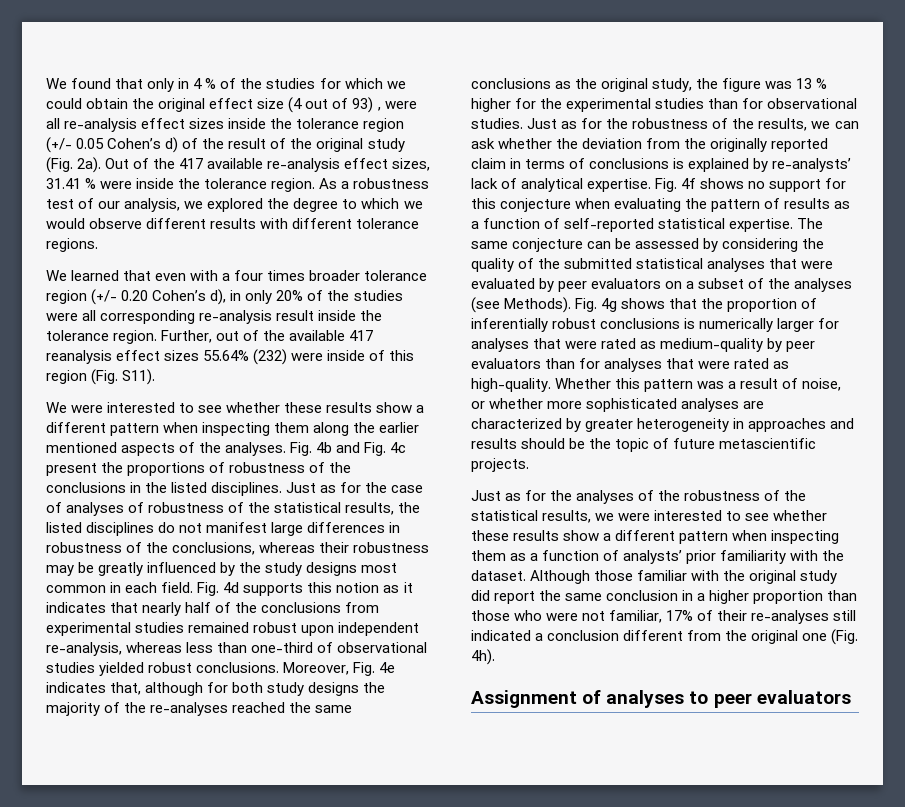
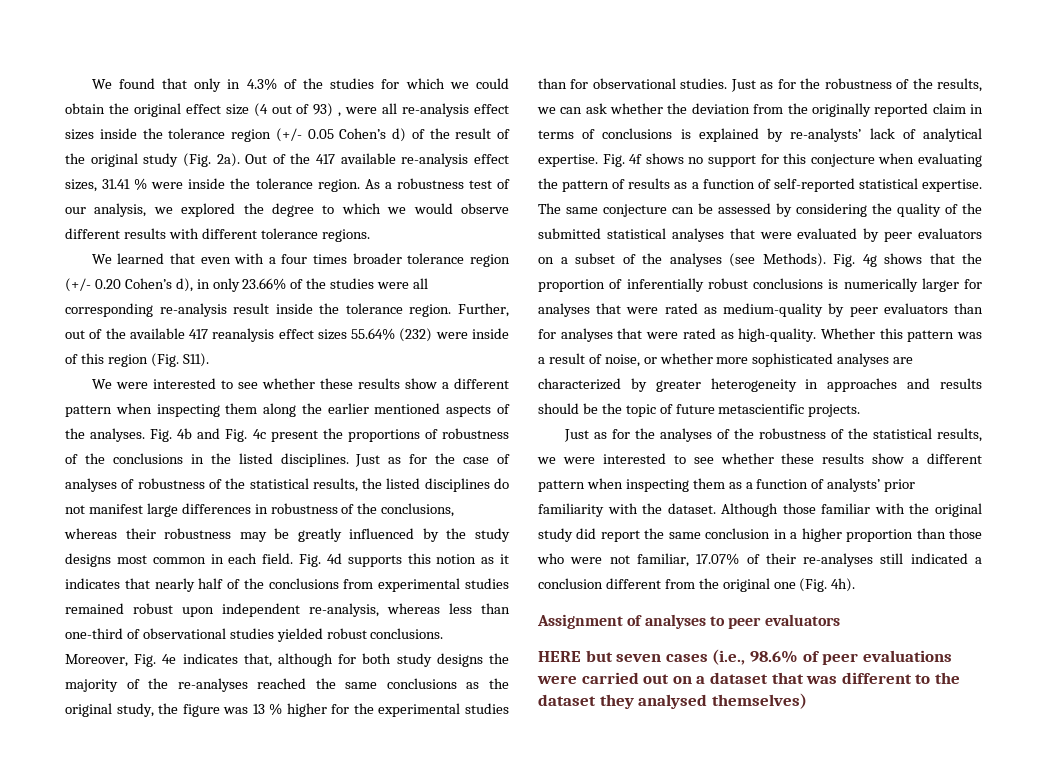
[193,78,217,89] 4 % -> [246,78,277,90] 4.3%
[276,290,304,301] 20% -> [242,278,287,290] 23.66%
[666,610,694,621] 17% -> [696,553,740,565] 17.07%
(851, 697) none -> [538,649,952,665] [537,672,960,684] [538,693,807,709] // HERE but seven cases (i.e., 98.6% of peer evaluations were carried out on a dataset that was different to the dataset they analysed themselves)

